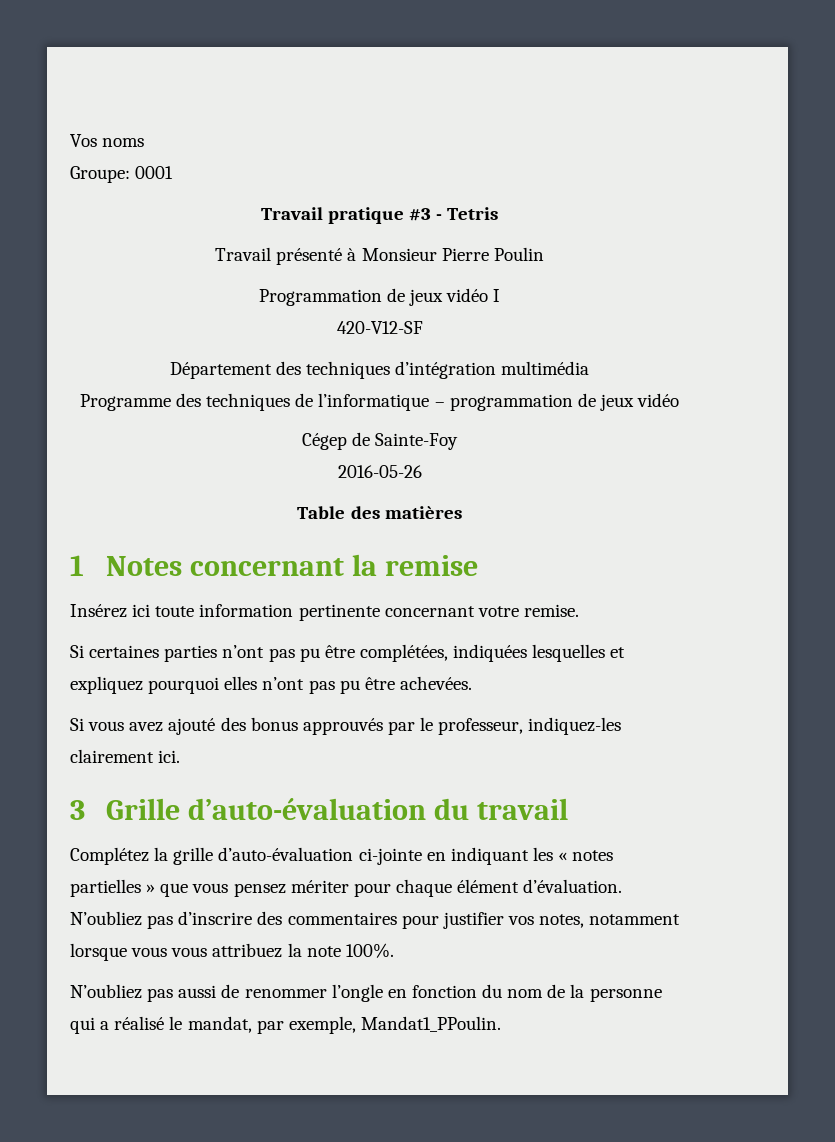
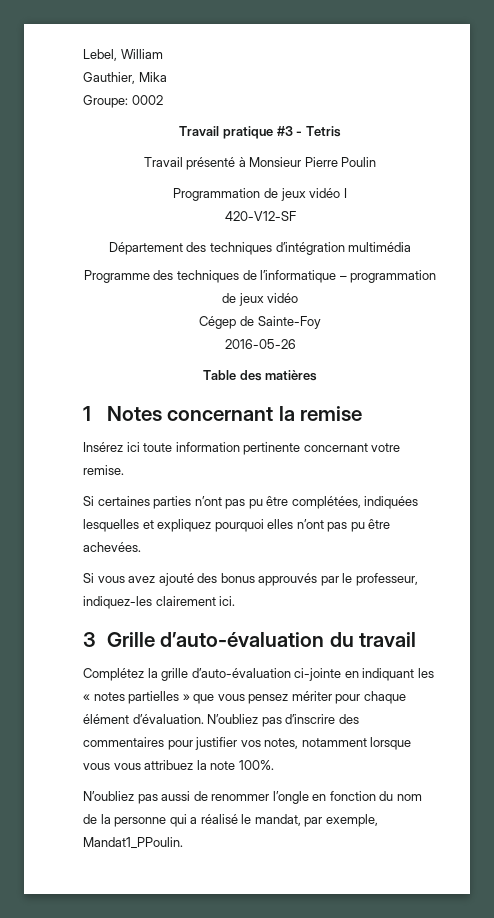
[70,134,145,147] Vos noms -> [83,49,163,61] [83,72,167,84] Lebel, William // Gauthier, Mika
[135,166,174,179] 0001 -> [131,95,163,105] 0002

